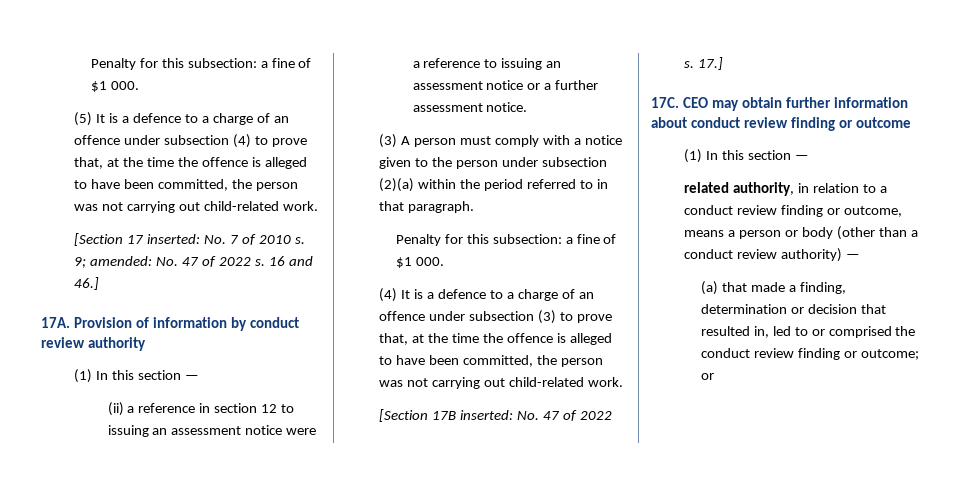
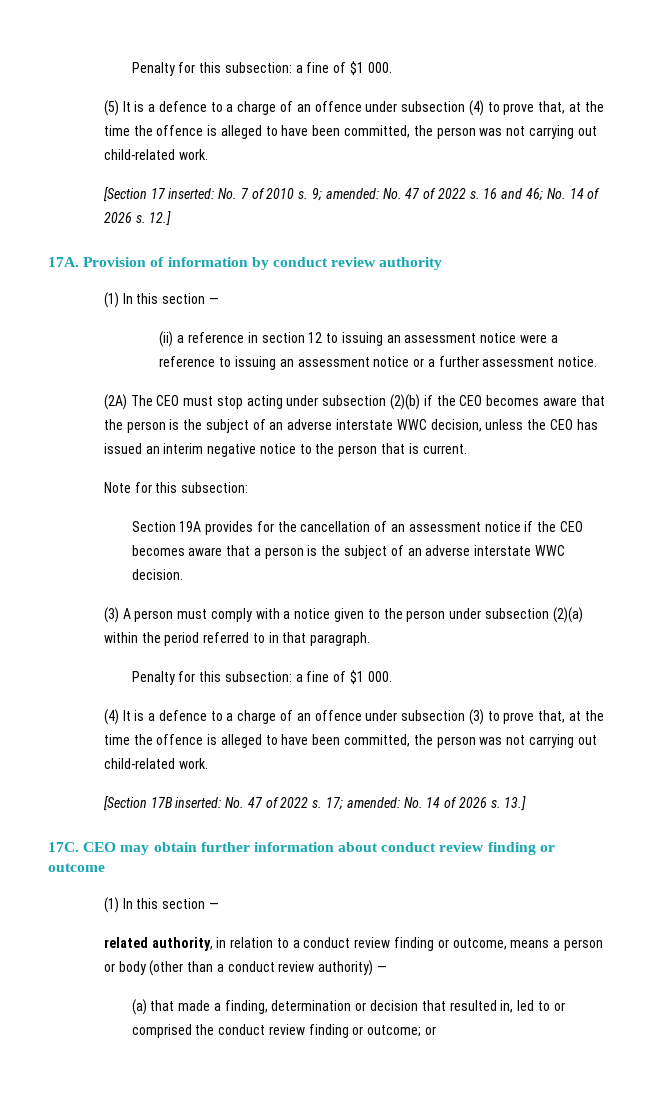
[74,277,100,290] 46.] -> [525,188,601,201] [103,211,172,226] 46; No. 14 of 2026 s. 12.]
(528, 107) none -> [103,394,605,410] [103,419,598,433] [103,443,467,457] [103,482,249,493] [131,521,583,535] [131,545,565,559] [131,569,183,580] // (2A) The CEO must stop acting under subsection (2)(b) if the CEO becomes aware that the person is the subject of an adverse interstate WWC decision, unless the CEO has issued an interim negative notice to the person that is current. // Note for this subsection: // Section 19A provides for the cancellation of an assessment notice if the CEO becomes aware that a person is the subject of an adverse interstate WWC decision.
[698,57,724,70] 17.] -> [325,796,527,811] 17; amended: No. 14 of 2026 s. 13.]

